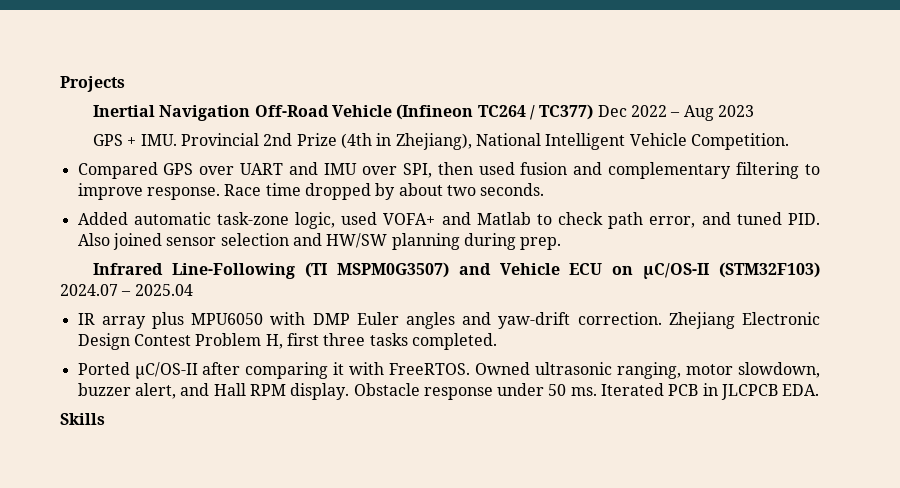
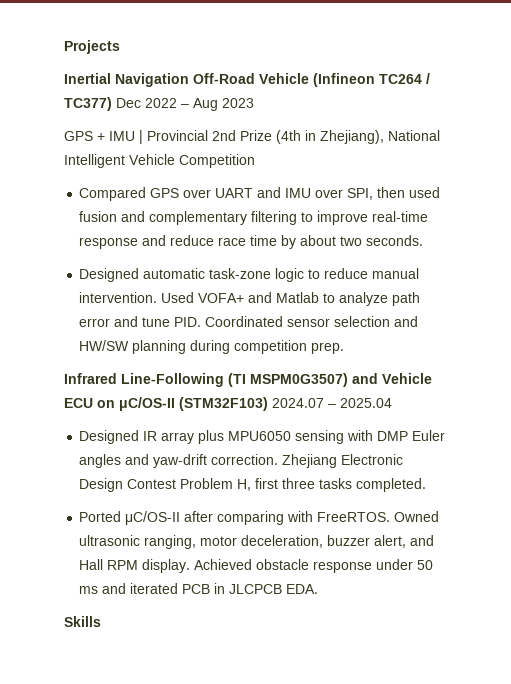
[140,134,177,146] IMU. -> [109,130,143,144] IMU |
[690,133,789,150] Competition. -> [179,154,255,168] Competition
[146,183,371,200] response. Race time dropped -> [372,211,429,222] [79,235,278,249] real-time response and reduce race time
[77,212,128,225] Added -> [79,268,140,282] Designed
[295,212,820,229] [77,233,162,250] logic, used VOFA+ and Matlab to check path error, and tuned PID. Also joined -> [275,268,420,282] [79,292,421,306] [79,316,284,327] logic to reduce manual intervention. Used VOFA+ and Matlab to analyze path error and tune PID. Coordinated
(516, 241) none -> [234,340,308,354] competition
(193, 290) none -> [79,430,140,444] Designed
(264, 319) none -> [295,430,345,444] sensing
[333,362,345,375] it -> (285, 518) none
[738,362,820,378] slowdown, -> [241,535,324,548] deceleration,
[353,383,420,396] Obstacle -> [194,559,310,570] Achieved obstacle
[570,383,665,396] ms. Iterated -> [79,583,179,594] ms and iterated

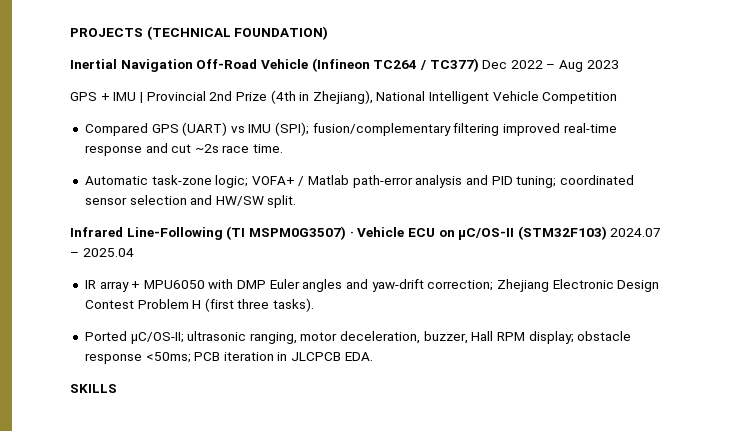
[64,40,120,54] Projects -> [70,26,329,40] PROJECTS (TECHNICAL FOUNDATION)
[183,187,441,200] [79,211,429,225] [79,235,424,249] [79,268,420,282] [79,292,421,306] [79,316,419,327] [79,340,345,354] over UART and IMU over SPI, then used fusion and complementary filtering to improve real-time response and reduce race time by about two seconds. // Designed automatic task-zone logic to reduce manual intervention. Used VOFA+ and Matlab to analyze path error and tune PID. Coordinated sensor selection and HW/SW planning during competition prep. -> [182,122,617,136] [84,143,284,156] [84,175,634,188] [84,195,297,208] (UART) vs IMU (SPI); fusion/complementary filtering improved real-time response and cut ~2s race time. // Automatic task-zone logic; VOFA+ / Matlab path-error analysis and PID tuning; coordinated sensor selection and HW/SW split.
[352,373,378,384] and -> [349,231,354,237] ·
[79,430,140,444] Designed -> (134, 252) none
[198,430,345,444] plus MPU6050 sensing -> [131,280,205,289] + MPU6050
[211,454,279,465] correction. -> [427,280,494,291] correction;
[237,478,427,492] [79,511,440,525] [79,535,435,549] [79,559,434,573] [79,583,211,594] H, first three tasks completed. // Ported μC/OS-II after comparing with FreeRTOS. Owned ultrasonic ranging, motor deceleration, buzzer alert, and Hall RPM display. Achieved obstacle response under 50 ms and iterated PCB -> [192,298,315,312] [84,331,632,344] [84,352,274,364] H (first three tasks). // Ported μC/OS-II; ultrasonic ranging, motor deceleration, buzzer, Hall RPM display; obstacle response <50ms; PCB iteration
[64,616,101,627] Skills -> [70,384,117,393] SKILLS

